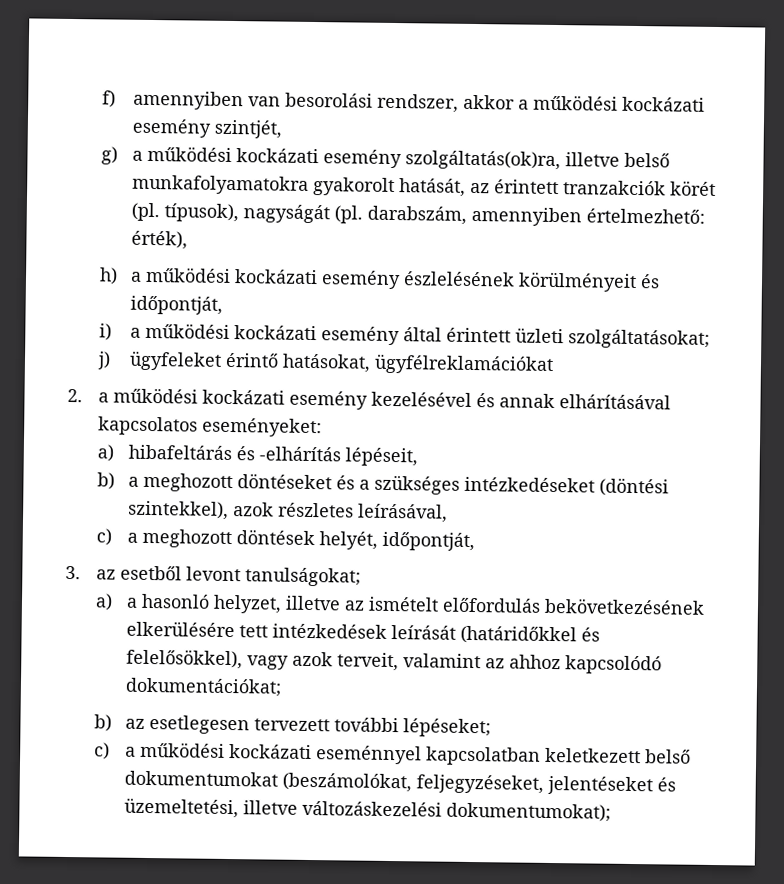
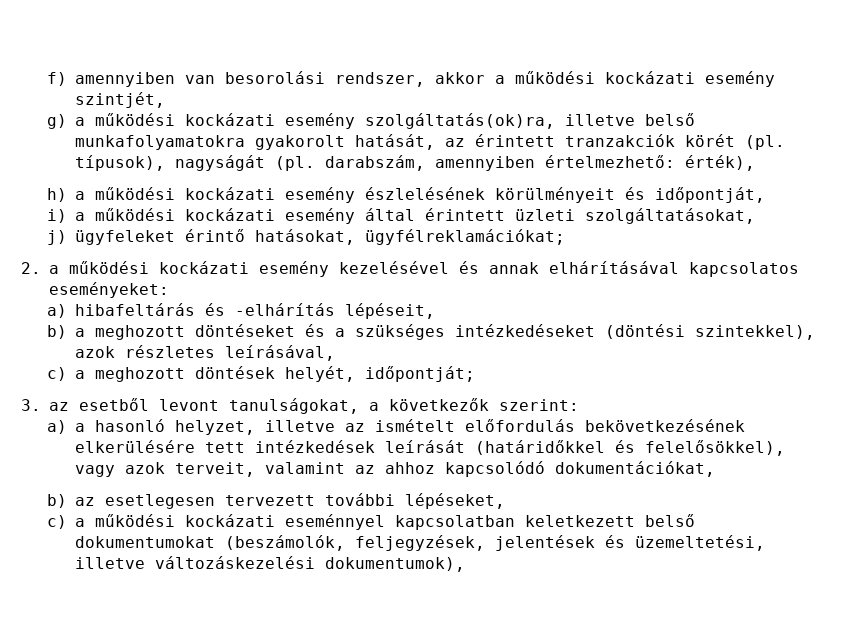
[567,329,710,349] szolgáltatásokat; -> [584,208,755,224] szolgáltatásokat,
[373,353,554,375] ügyfélreklamációkat -> [364,229,565,245] ügyfélreklamációkat;
[381,531,475,552] időpontját, -> [364,366,475,382] időpontját;
[244,567,361,587] tanulságokat; -> [229,398,579,414] tanulságokat, a következők szerint:
[124,677,282,697] dokumentációkat; -> [554,461,715,477] dokumentációkat,
[402,718,491,738] lépéseket; -> [404,493,505,509] lépéseket,
[281,772,653,796] (beszámolókat, feljegyzéseket, jelentéseket -> [224,535,595,551] (beszámolók, feljegyzések, jelentések
[445,802,611,822] dokumentumokat); -> [324,557,465,572] dokumentumok),

